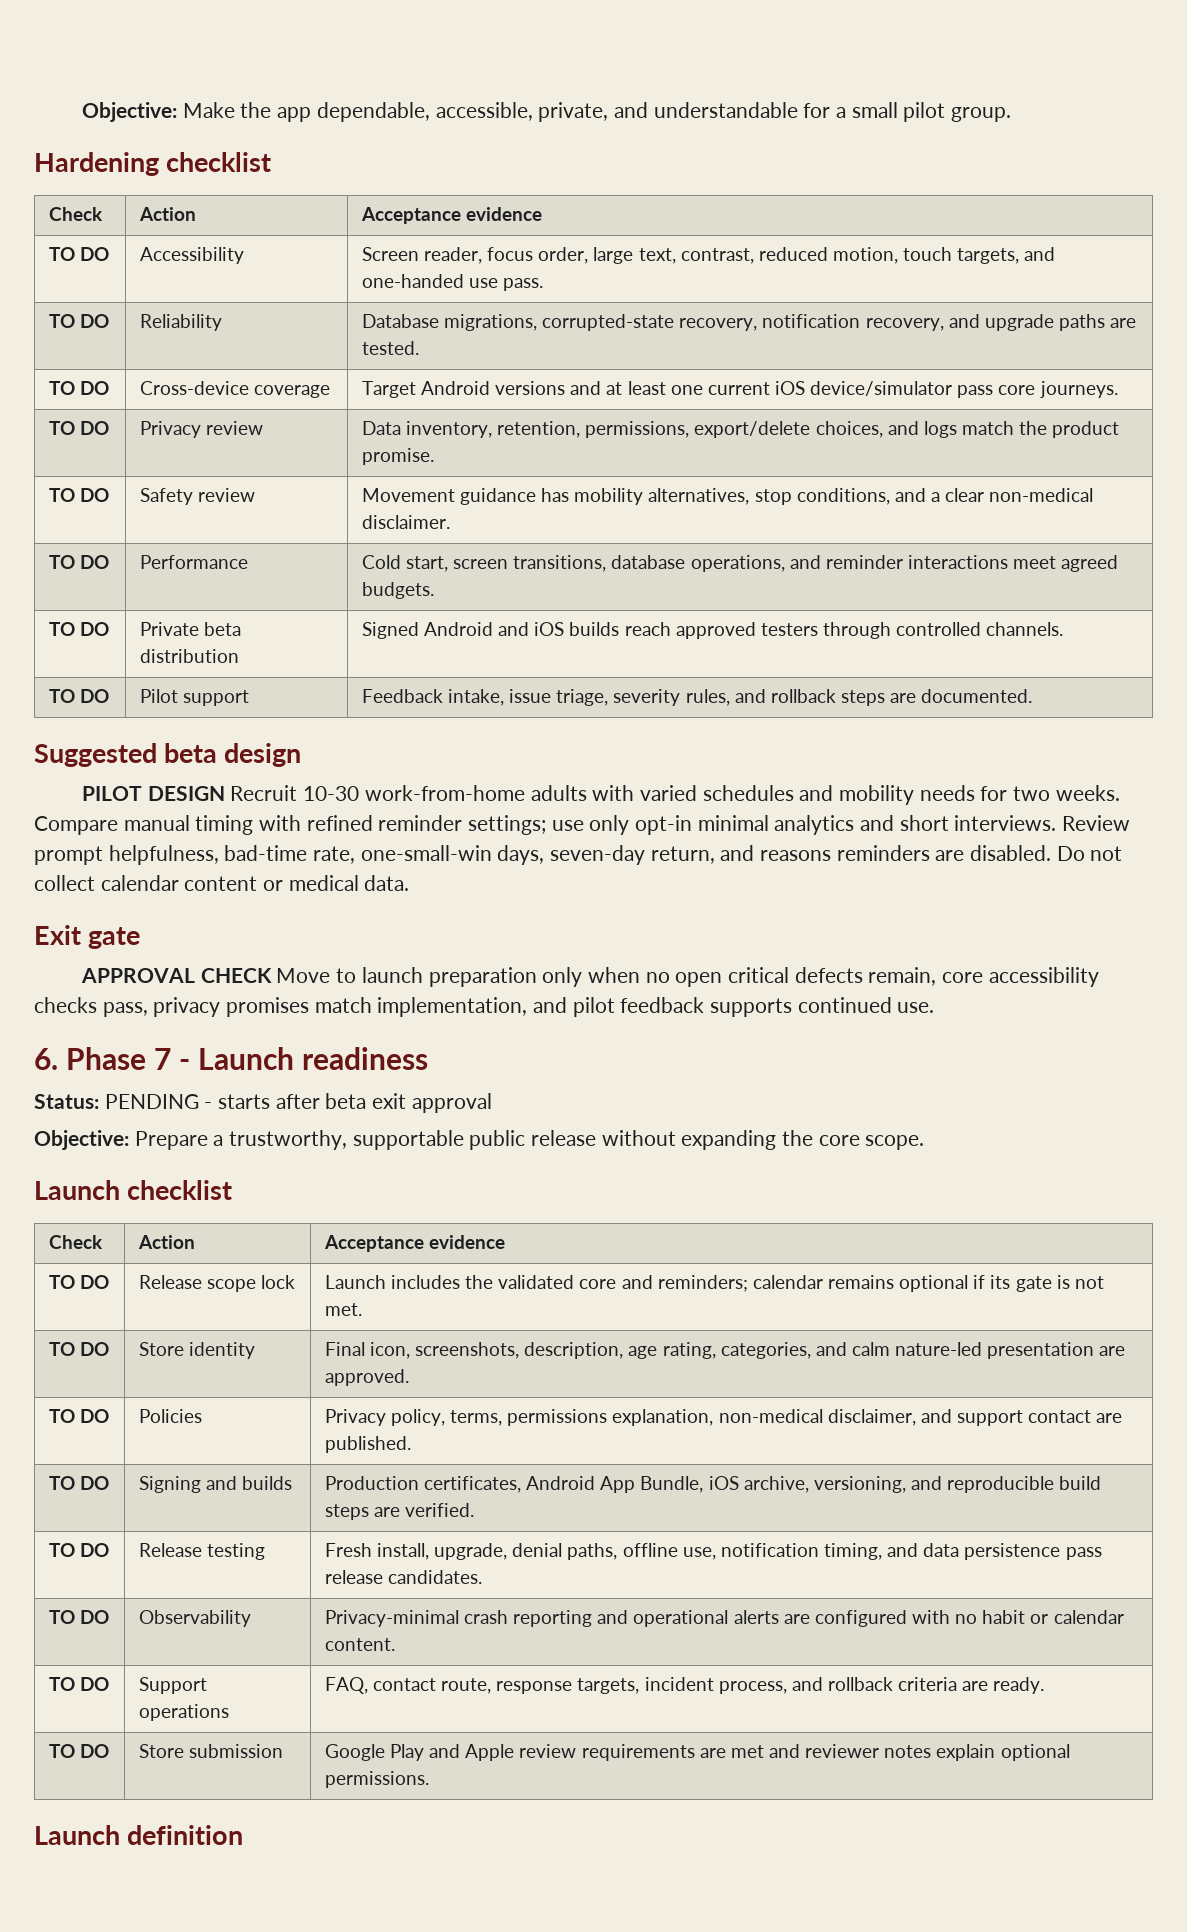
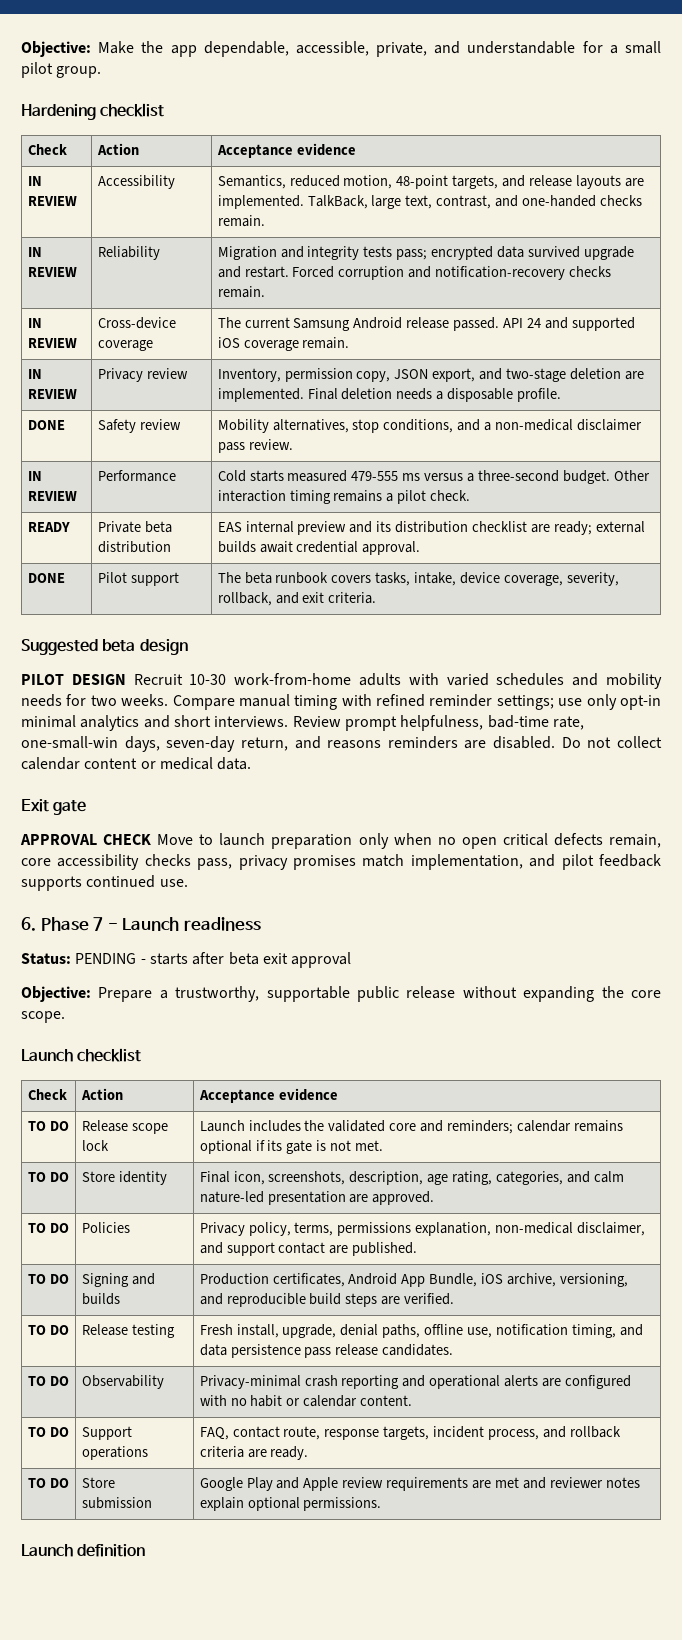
[48,247,110,261] TO DO -> [27,176,42,186] [27,196,77,206] IN REVIEW
[361,247,1056,264] [361,274,544,291] [48,314,110,328] [139,314,222,331] [361,314,1137,331] [361,341,419,355] [48,381,110,395] [139,381,331,398] [361,381,1118,398] [48,421,110,435] [139,421,264,438] [361,421,1120,438] [361,448,434,465] [48,488,110,502] [139,488,256,505] [361,488,644,505] Screen reader, focus order, large text, contrast, reduced motion, touch targets, and one-handed use pass. // TO DO | Reliability | Database migrations, corrupted-state recovery, notification recovery, and upgrade paths are tested. // TO DO | Cross-device coverage | Target Android versions and at least one current iOS device/simulator pass core journeys. // TO DO | Privacy review | Data inventory, retention, permissions, export/delete choices, and logs match the product promise. // TO DO | Safety review | Movement guidance has mobility -> [217,175,644,189] [217,195,643,209] [217,215,265,227] [27,247,42,257] [27,267,77,277] [97,246,160,260] [217,246,634,260] [217,266,612,280] [217,286,265,298] [27,318,42,328] [27,338,77,348] [97,317,176,329] [97,340,153,351] [217,317,635,331] [217,337,350,351] [27,369,42,379] [27,389,77,399] [97,368,188,382] [217,368,644,382] [217,388,562,402] [27,420,65,430] [97,419,181,433] [217,419,269,433] Semantics, reduced motion, 48-point targets, and release layouts are implemented. TalkBack, large text, contrast, and one-handed checks remain. // IN REVIEW | Reliability | Migration and integrity tests pass; encrypted data survived upgrade and restart. Forced corruption and notification-recovery checks remain. // IN REVIEW | Cross-device coverage | The current Samsung Android release passed. API 24 and supported iOS coverage remain. // IN REVIEW | Privacy review | Inventory, permission copy, JSON export, and two-stage deletion are implemented. Final deletion needs a disposable profile. // DONE | Safety review | Mobility
[945,488,1094,502] [361,515,450,529] [48,555,110,569] [139,555,248,569] [361,555,1119,572] [361,582,434,599] [48,622,110,636] [139,622,242,636] [139,649,239,663] [361,622,1064,639] [48,689,110,703] [139,689,250,706] [361,689,1033,706] clear non-medical disclaimer. // TO DO | Performance | Cold start, screen transitions, database operations, and reminder interactions meet agreed budgets. // TO DO | Private beta distribution | Signed Android and iOS builds reach approved testers through controlled channels. // TO DO | Pilot support | Feedback intake, issue triage, severity rules, and rollback steps are documented. -> [495,419,643,431] [217,439,293,453] [27,471,42,481] [27,491,77,501] [97,470,176,482] [217,470,650,484] [217,490,471,504] [27,522,70,532] [97,521,172,533] [97,541,171,553] [217,521,645,535] [217,541,421,555] [27,573,65,583] [97,572,179,586] [217,572,619,586] [217,592,377,606] non-medical disclaimer pass review. // IN REVIEW | Performance | Cold starts measured 479-555 ms versus a three-second budget. Other interaction timing remains a pilot check. // READY | Private beta distribution | EAS internal preview and its distribution checklist are ready; external builds await credential approval. // DONE | Pilot support | The beta runbook covers tasks, intake, device coverage, severity, rollback, and exit criteria.

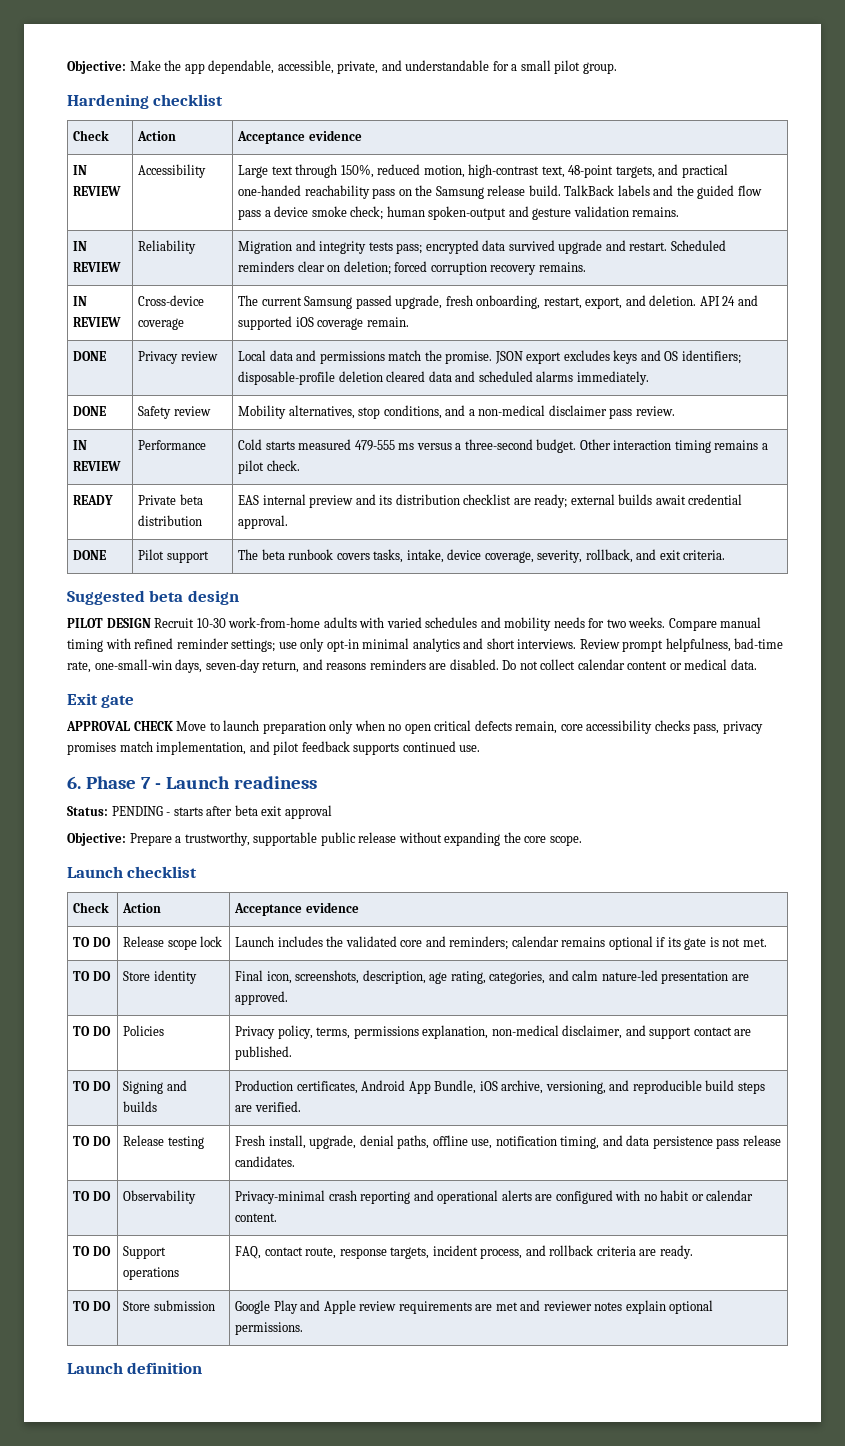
[217,175,644,189] [217,195,643,209] [217,215,265,227] Semantics, reduced motion, 48-point targets, and release layouts are implemented. TalkBack, large text, contrast, and one-handed checks remain. -> [238,164,728,178] [238,185,762,199] [238,206,680,220] Large text through 150%, reduced motion, high-contrast text, 48-point targets, and practical one-handed reachability pass on the Samsung release build. TalkBack labels and the guided flow pass a device smoke check; human spoken-output and gesture validation remains.
[292,266,612,280] [217,286,265,298] Forced corruption and notification-recovery checks remain. -> [670,240,726,251] [238,261,586,275] Scheduled reminders clear on deletion; forced corruption recovery remains.
[353,317,500,331] Android release passed. -> [355,295,697,309] passed upgrade, fresh onboarding, restart, export, and deletion.
[27,369,42,379] [27,389,77,399] IN REVIEW -> [73,351,107,361] DONE
[217,368,644,382] [217,388,562,402] Inventory, permission copy, JSON export, and two-stage deletion are implemented. Final deletion needs a disposable profile. -> [238,350,741,364] [238,371,649,385] Local data and permissions match the promise. JSON export excludes keys and OS identifiers; disposable-profile deletion cleared data and scheduled alarms immediately.

